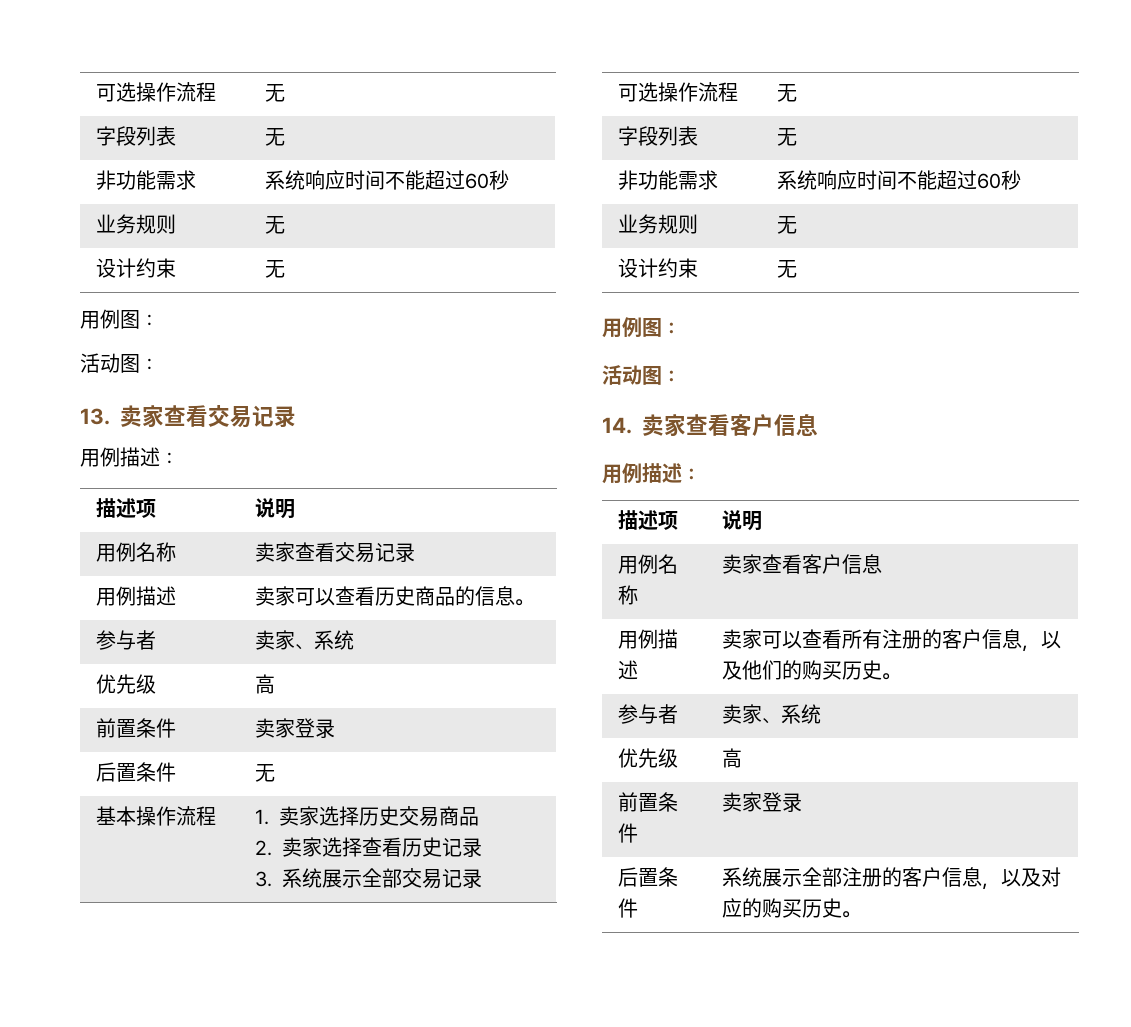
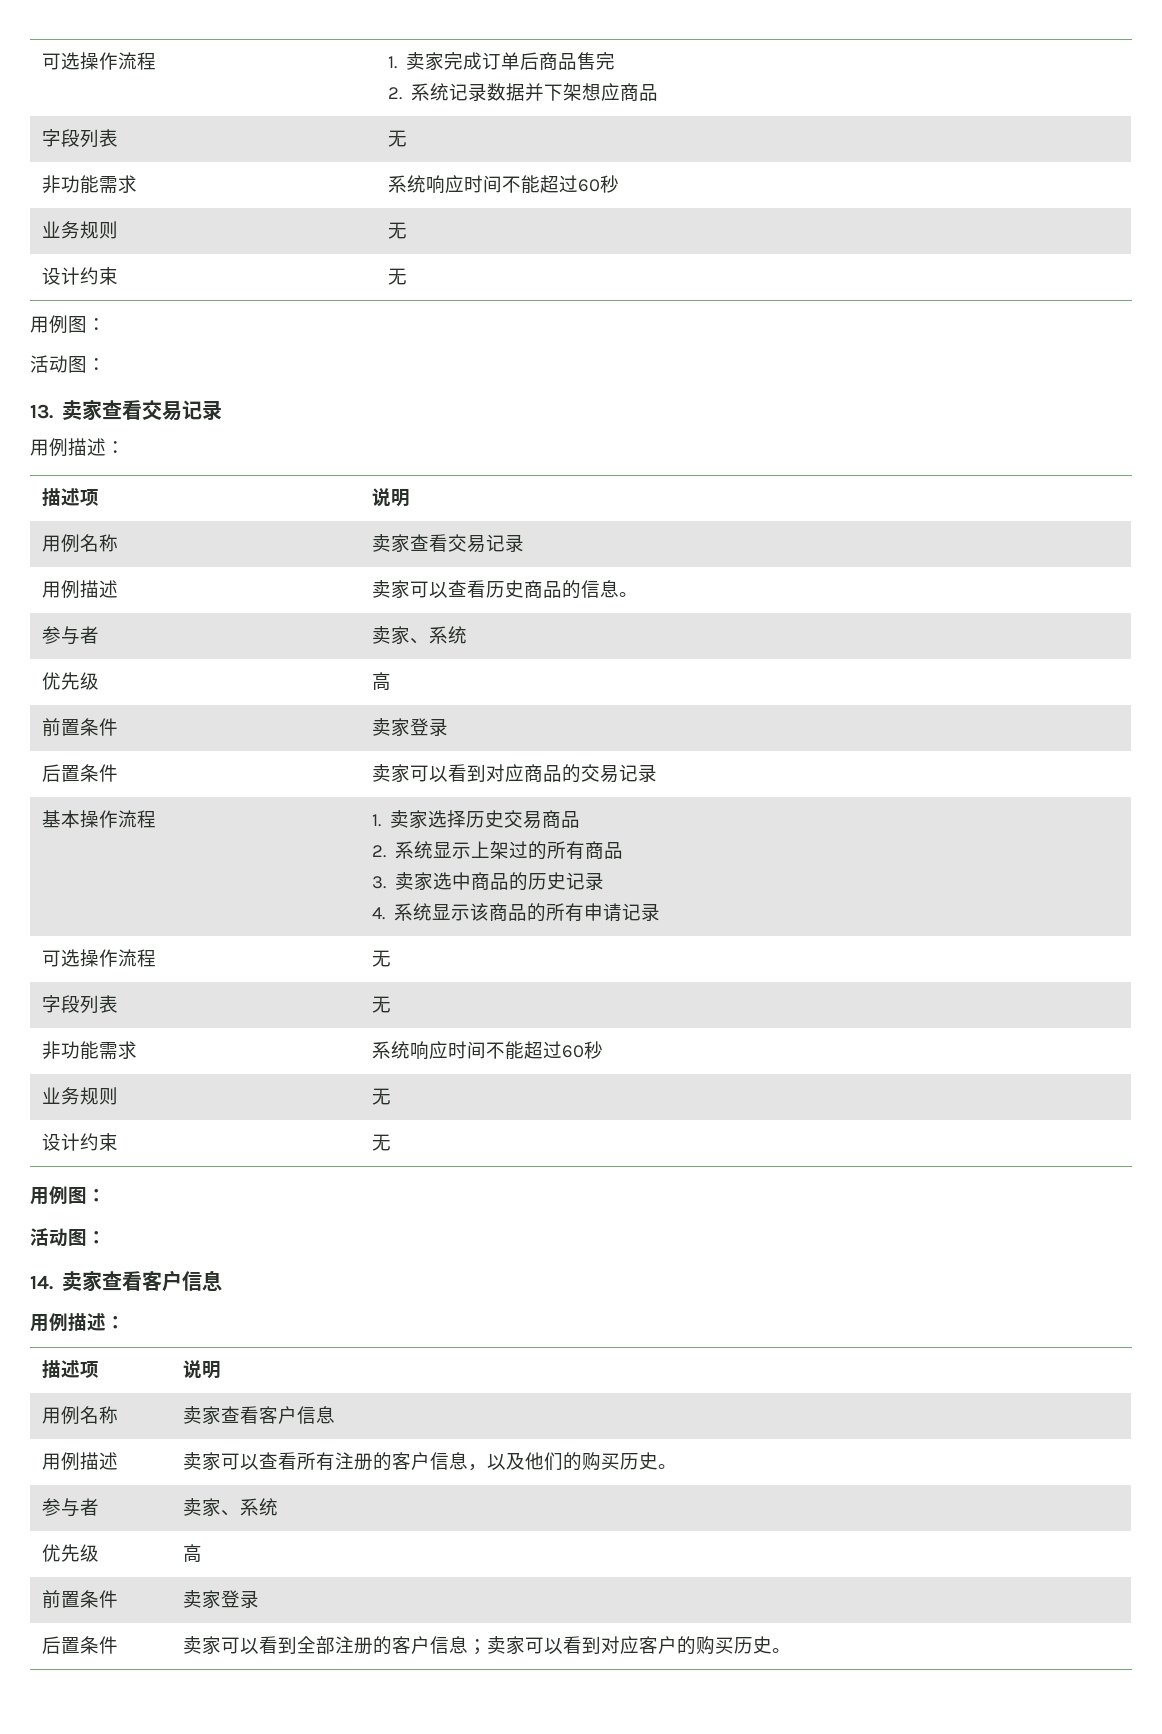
[95,82,216,102] [264,84,285,102] 可选操作流程 | 无 -> [42,52,157,70] [388,52,616,71] [388,83,659,101] 可选操作流程 | 1.卖家完成订单后商品售完 // 2.系统记录数据并下架想应商品
[254,764,275,782] 无 -> [372,764,658,783] 卖家可以看到对应商品的交易记录
[281,837,482,857] [254,868,442,889] 卖家选择查看历史记录 // 3.系统展示全部交易 -> [395,841,624,860] [372,872,605,891] [372,903,623,922] 系统显示上架过的所有商品 // 3.卖家选中商品的历史记录 // 4.系统显示该商品的所有申请
[721,867,802,887] 系统展示 -> [183,1636,298,1655] 卖家可以看到
[981,867,1061,890] [721,898,742,918] ，以及对应 -> [468,1636,678,1655] ；卖家可以看到对应客户

